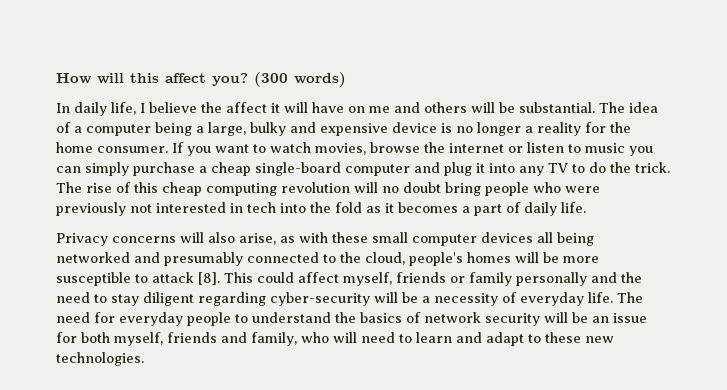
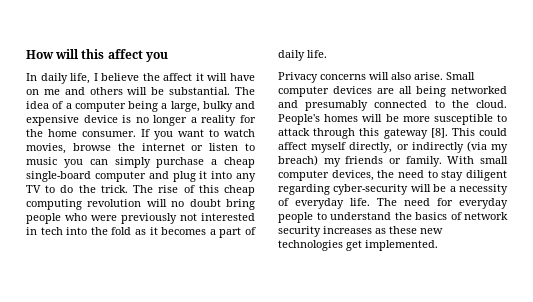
[212,72,346,87] you? (300 words) -> [145,52,168,62] you
[239,232,408,245] arise, as with these small -> [414,72,475,80] arise. Small
(533, 237) none -> [377,88,394,94] are
[365,252,463,266] cloud, people's -> [476,100,507,108] [278,114,320,125] cloud. People's
(194, 277) none -> [313,128,428,139] through this gateway
[343,272,617,286] myself, friends or family personally and -> [311,141,508,153] [278,155,508,167] [278,170,374,181] myself directly, or indirectly (via my breach) my friends or family. With small computer devices,
[544,312,647,323] [56,332,614,346] [56,352,144,366] will be an issue for both myself, friends and family, who will need to learn and adapt to these new technologies. -> [323,226,443,234] [278,240,438,251] increases as these new technologies get implemented.

